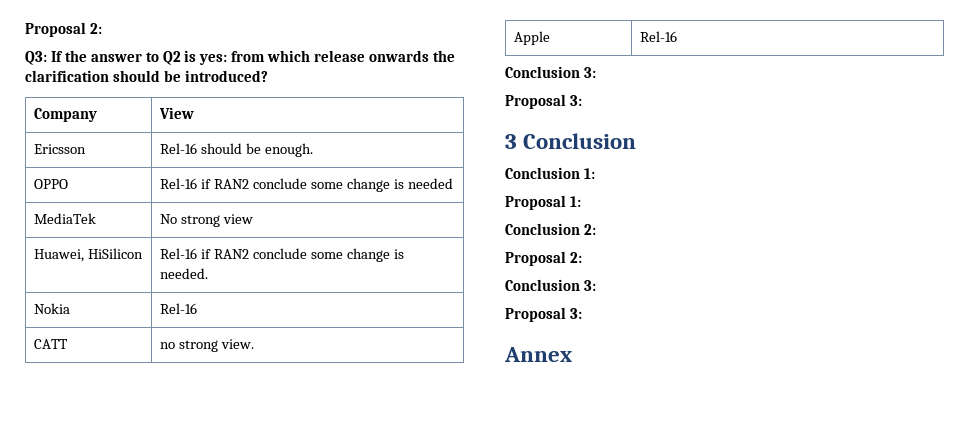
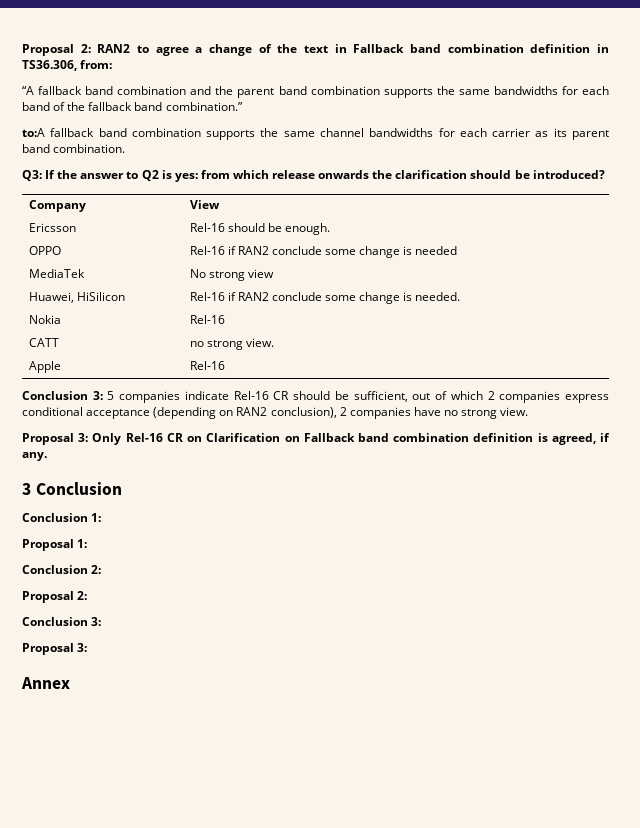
[25,22,102,37] Proposal 2: -> [22,44,609,56] [22,60,113,71] [22,86,609,98] [22,102,243,111] [22,128,609,140] [22,144,126,153] Proposal 2: RAN2 to agree a change of the text in Fallback band combination definition in TS36.306, from: // “A fallback band combination and the parent band combination supports the same bandwidths for each band of the fallback band combination.” // to:A fallback band combination supports the same channel bandwidths for each carrier as its parent band combination.
[505,94,582,109] // Proposal 3: -> [107,391,610,403] [22,407,529,419] [22,433,610,445] [22,452,47,461] 5 companies indicate Rel-16 CR should be sufficient, out of which 2 companies express conditional acceptance (depending on RAN2 conclusion), 2 companies have no strong view. // Proposal 3: Only Rel-16 CR on Clarification on Fallback band combination definition is agreed, if any.

